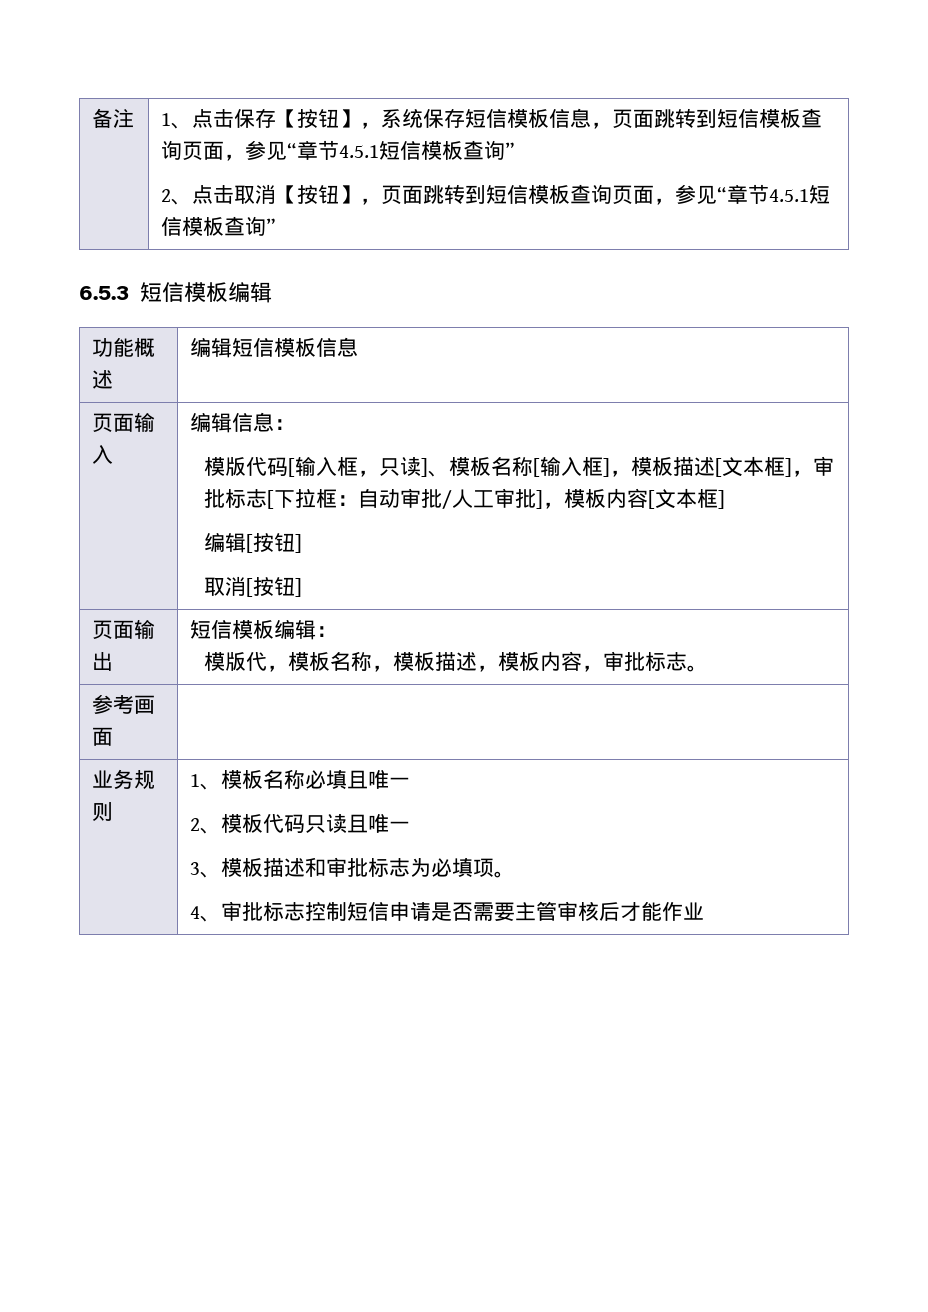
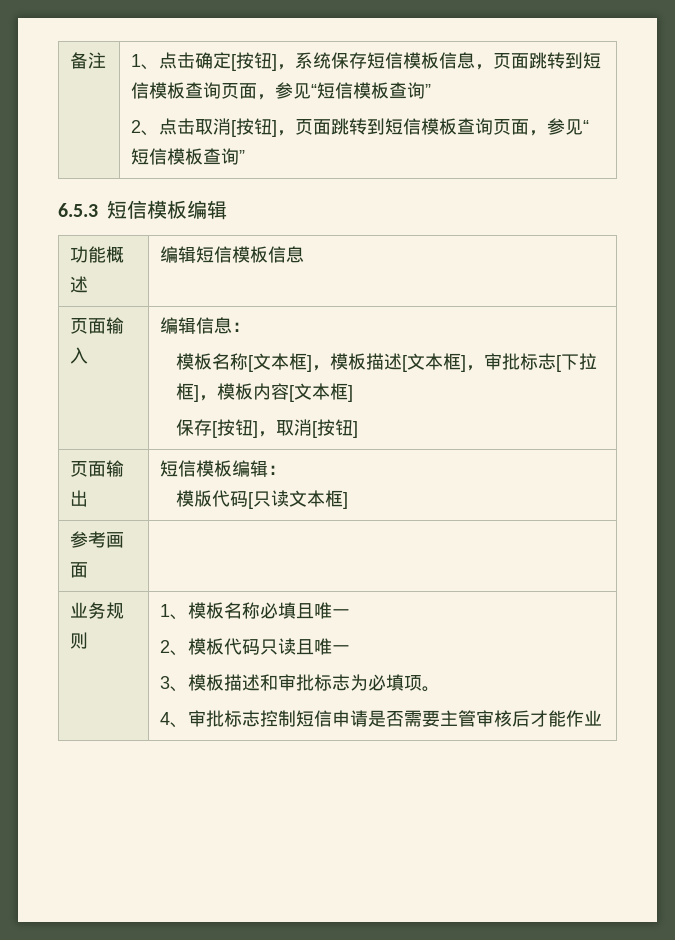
[233,108,360,128] 保存【按钮】 -> [194,52,277,71] 确定[按钮]
[296,140,379,160] 章节4.5.1 -> (317, 90) none
[275,185,360,204] 【按钮】 -> [230,118,277,137] [按钮]
[726,184,809,204] 章节4.5.1 -> (589, 126) none
[225,456,471,477] 版代码[输入框，只读]、模 -> (195, 361) none
[540,456,583,476] 输入 -> [253,353,290,370] 文本
[337,488,537,509] ：自动审批/人工审批 -> (195, 391) none
[204,532,303,553] 编辑[按钮] // -> [176,419,277,438] 保存[按钮]，
[267,651,709,672] ，模板名称，模板描述，模板内容，审批标志。 -> [230,490,349,509] 码[只读文本框]

